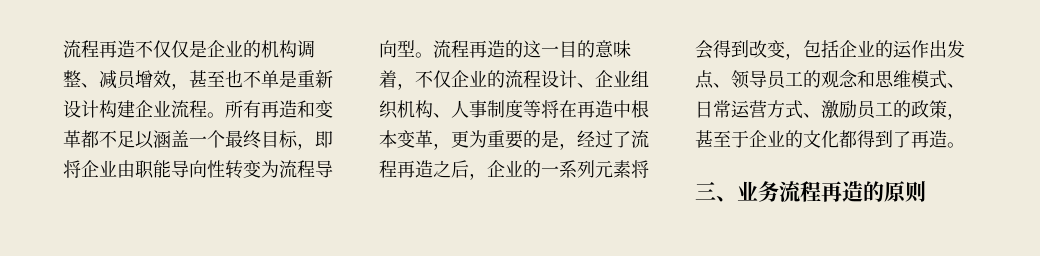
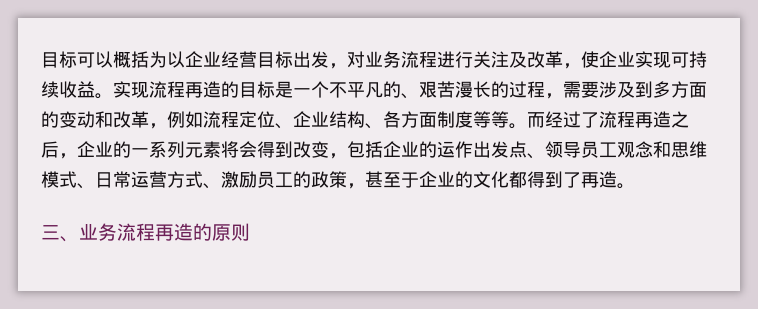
[63,40,315,58] [63,70,333,90] [63,100,333,118] [63,130,333,150] [63,160,333,179] [379,40,631,58] [379,70,649,90] [379,100,649,119] [379,130,577,150] 流程再造不仅仅是企业的机构调整、减员增效，甚至也不单是重新设计构建企业流程。所有再造和变革都不足以涵盖一个最终目标，即将企业由职能导向性转变为流程导向型。流程再造的这一目的意味着，不仅企业的流程设计、企业组织机构、人事制度等将在再造中根本变革，更为重要的是， -> [41,51,707,69] [41,81,707,99] [41,111,545,129] 目标可以概括为以企业经营目标出发，对业务流程进行关注及改革，使企业实现可持续收益。实现流程再造的目标是一个不平凡的、艰苦漫长的过程，需要涉及到多方面的变动和改革，例如流程定位、企业结构、各方面制度等等。而
[803,70,821,88] 的 -> (617, 150) none

